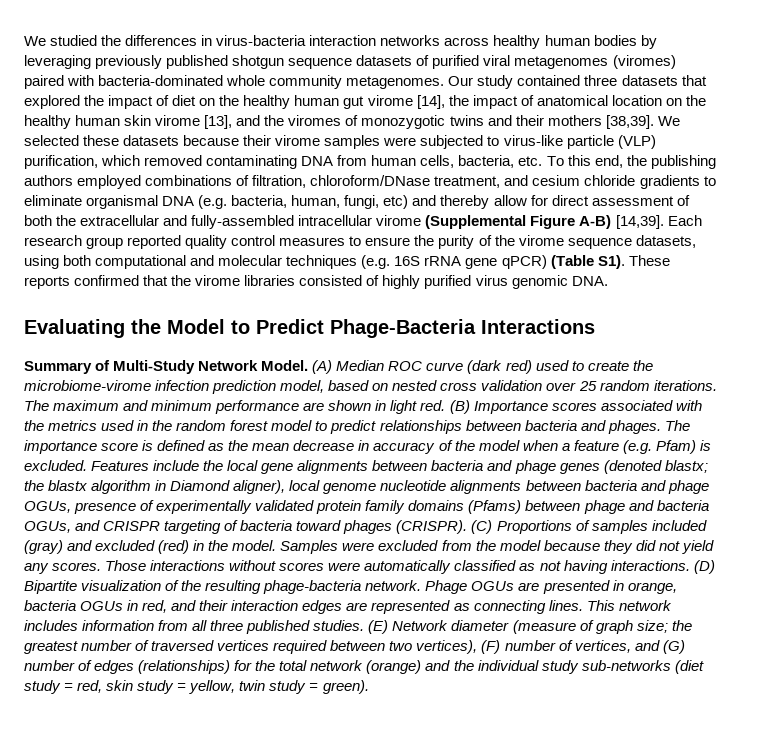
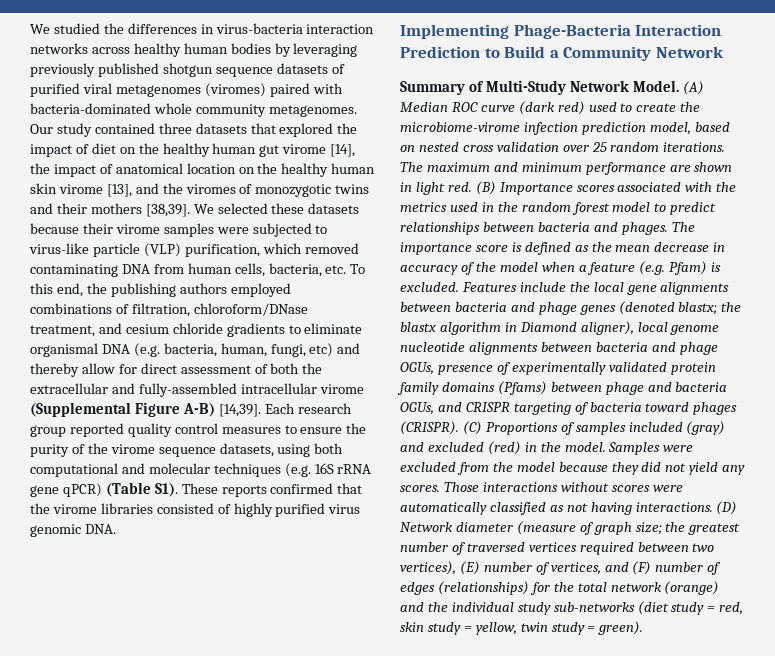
[24,319,595,338] Evaluating the Model to Predict Phage-Bacteria Interactions -> [400,24,722,39] [400,46,724,61] Implementing Phage-Bacteria Interaction Prediction to Build a Community Network
[24,580,677,594] [24,600,672,614] [24,620,389,634] Bipartite visualization of the resulting phage-bacteria network. Phage OGUs are presented in orange, bacteria OGUs in red, and their interaction edges are represented as connecting lines. This network includes information from all three published studies. (E) -> (738, 508) none
[481,640,501,654] (F) -> [459,561,480,575] (E)
[662,640,685,654] (G) -> [632,561,652,575] (F)

